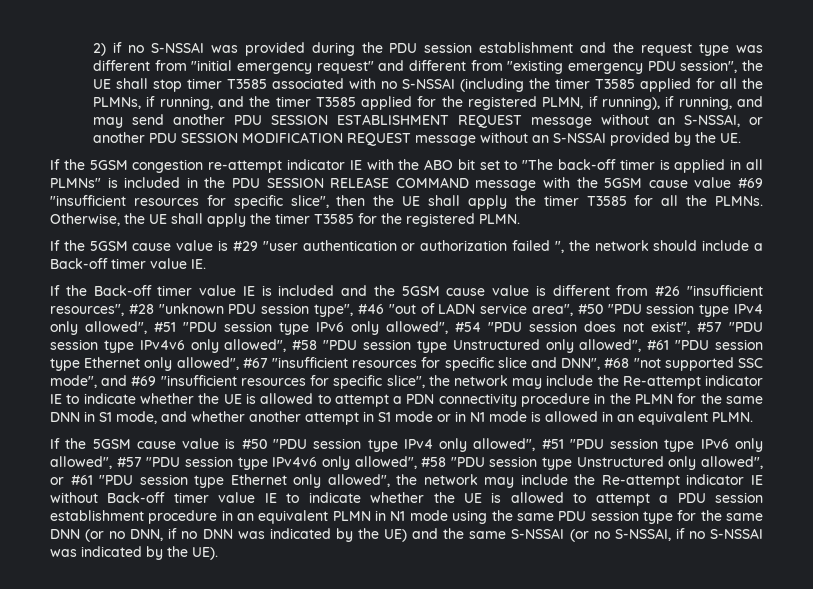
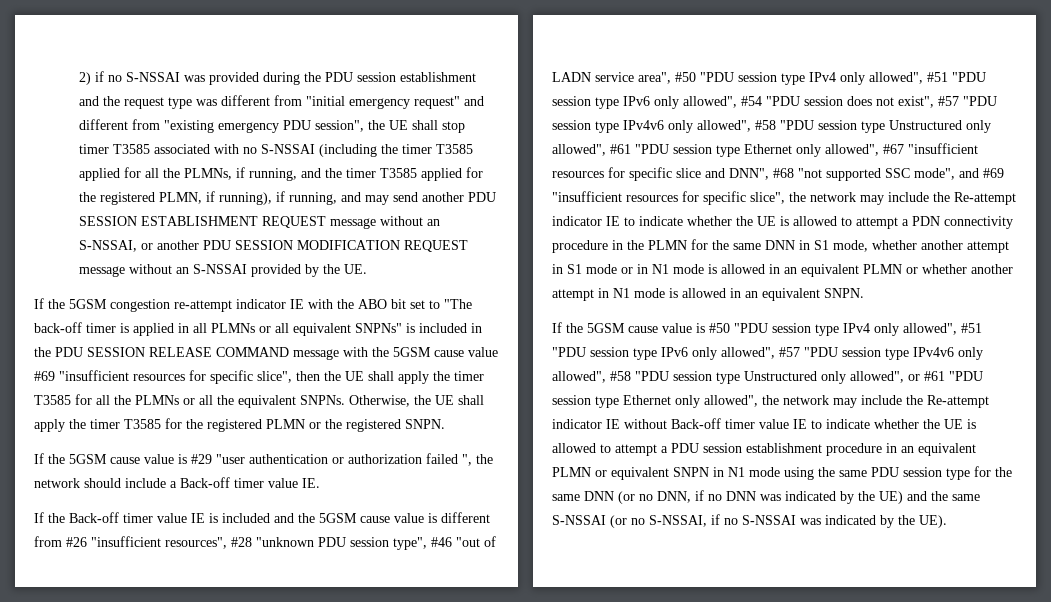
[50,178,101,188] PLMNs" -> [211,323,402,336] PLMNs or all equivalent SNPNs"
[715,196,763,206] PLMNs. -> [135,395,345,408] PLMNs or all the equivalent SNPNs.
[479,214,520,224] PLMN. -> [266,419,445,432] PLMN or the registered SNPN.
[161,411,187,422] and -> (868, 246) none
[712,412,753,422] PLMN. -> [863,264,1013,274] [552,288,864,301] PLMN or whether another attempt in N1 mode is allowed in an equivalent SNPN.
(371, 516) none -> [595,467,709,480] or equivalent SNPN

